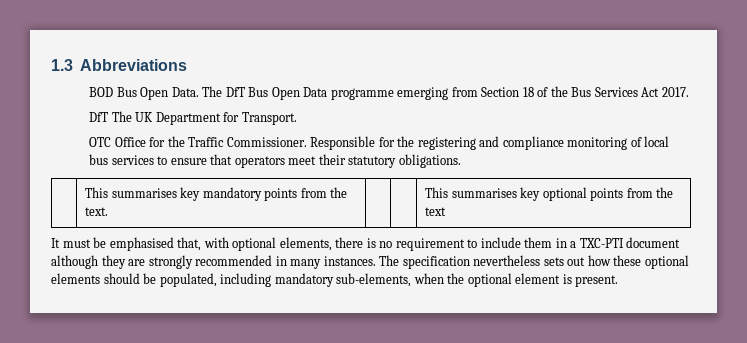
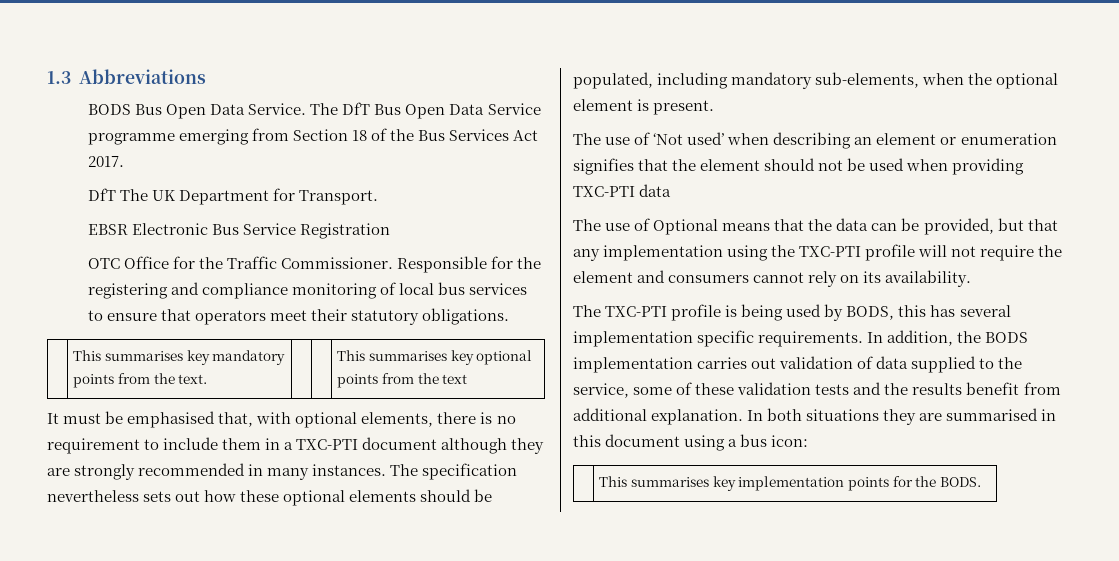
[89,87,199,100] BOD Bus Open Data. -> [87,103,307,119] BODS Bus Open Data Service.
(328, 92) none -> [487,103,541,115] Service
(297, 118) none -> [87,223,391,239] // EBSR Electronic Bus Service Registration
(619, 281) none -> [573,132,1057,149] [573,158,1025,175] [573,184,672,197] [573,218,1058,235] [573,244,1063,261] [573,270,972,287] [573,304,1011,321] [573,330,1029,347] [573,356,1023,373] [573,382,1061,398] [573,408,1057,425] [573,434,809,451] [599,476,981,491] // The use of ‘Not used’ when describing an element or enumeration signifies that the element should not be used when providing TXC-PTI data // The use of Optional means that the data can be provided, but that any implementation using the TXC-PTI profile will not require the element and consumers cannot rely on its availability. // The TXC-PTI profile is being used by BODS, this has several implementation specific requirements. In addition, the BODS implementation carries out validation of data supplied to the service, some of these validation tests and the results benefit from additional explanation. In both situations they are summarised in this document using a bus icon: // | This summarises key implementation points for the BODS.

